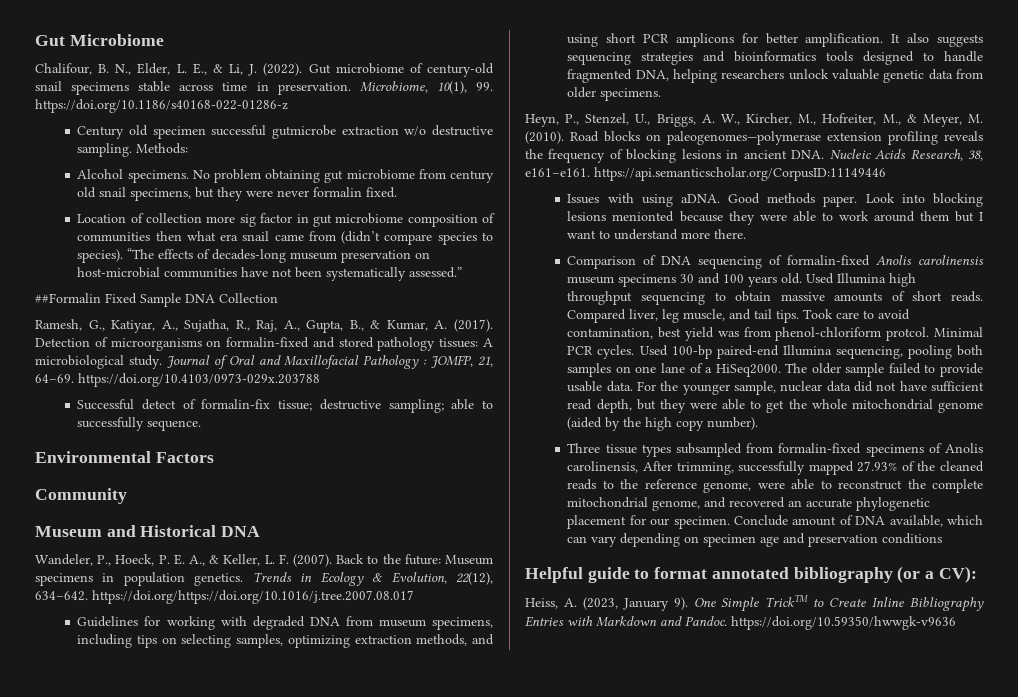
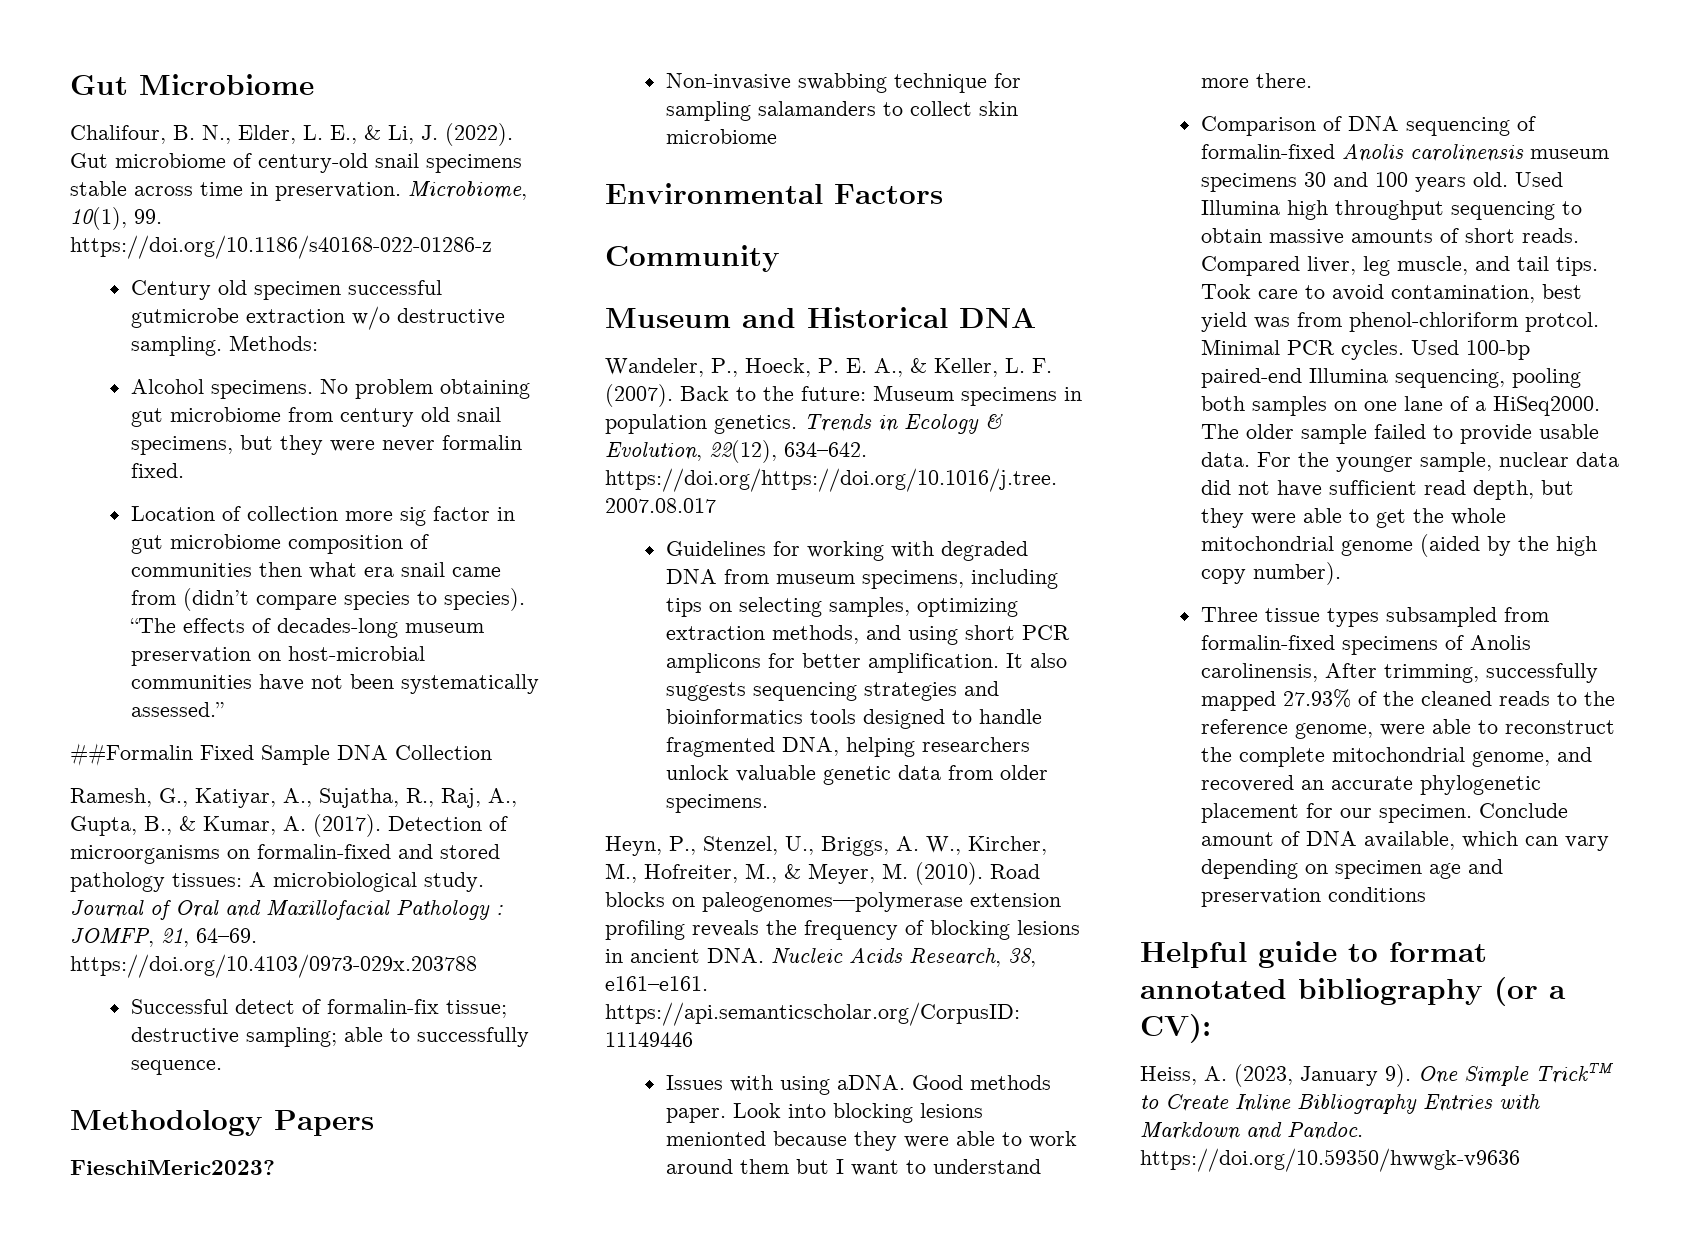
(202, 425) none -> [70,1110,374,1136] [70,1160,275,1175] [665,73,1021,93] [665,101,1018,121] [665,129,777,144] // Methodology Papers // FieschiMeric2023? // Non-invasive swabbing technique for sampling salamanders to collect skin microbiome

